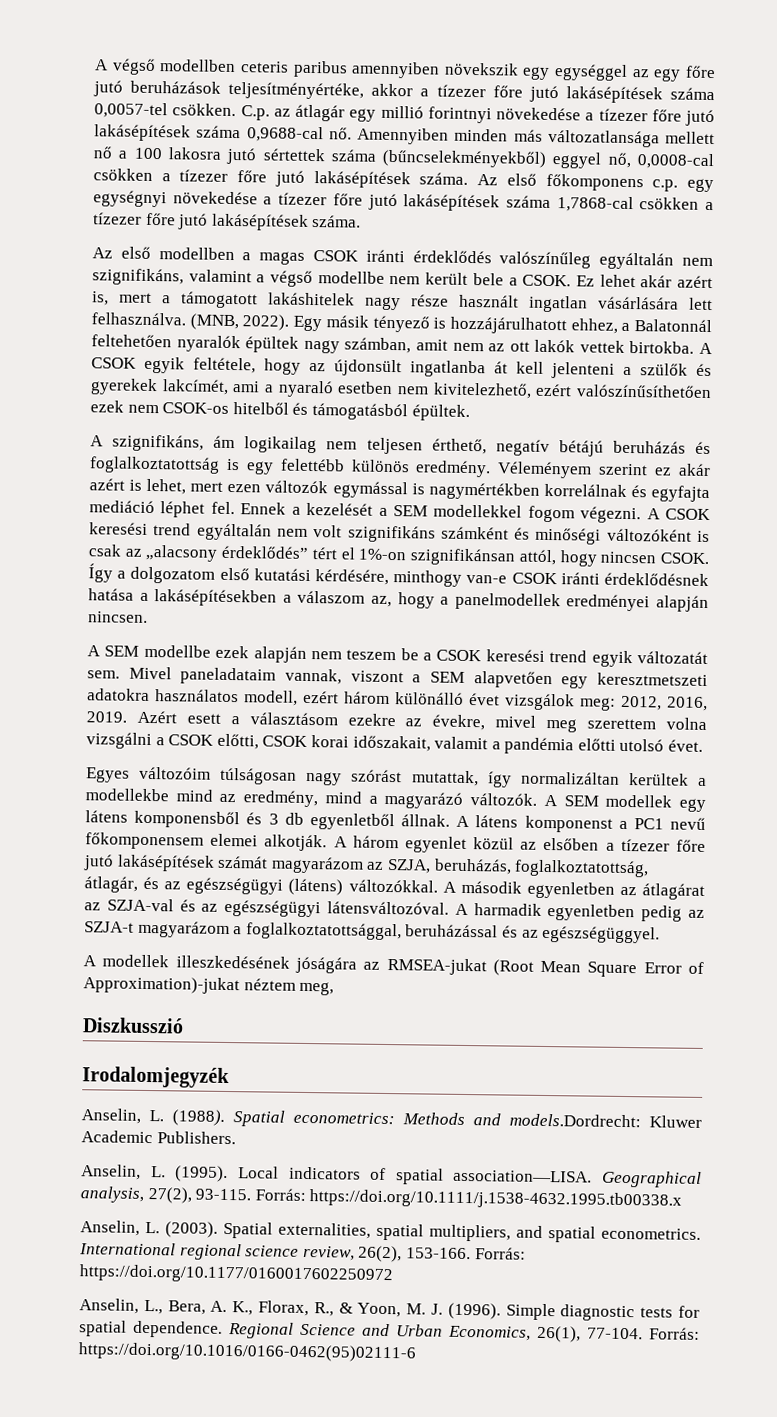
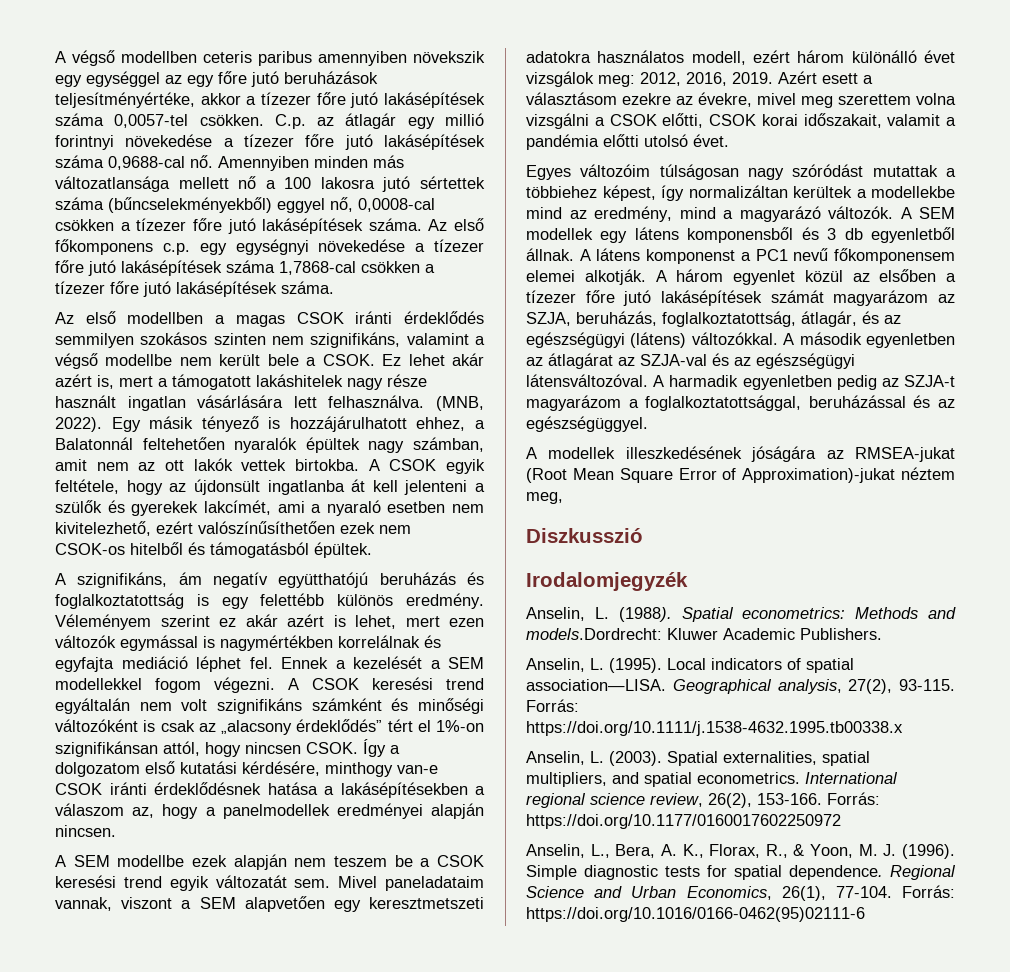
[499,251,675,270] valószínűleg egyáltalán -> [55,332,266,348] semmilyen szokásos szinten
[244,436,604,457] logikailag nem teljesen érthető, negatív bétájú -> [213,572,369,588] negatív együtthatójú
[351,769,479,787] szórást mutattak, -> [792,164,956,177] [526,185,656,201] szóródást mutattak a többiehez képest,

